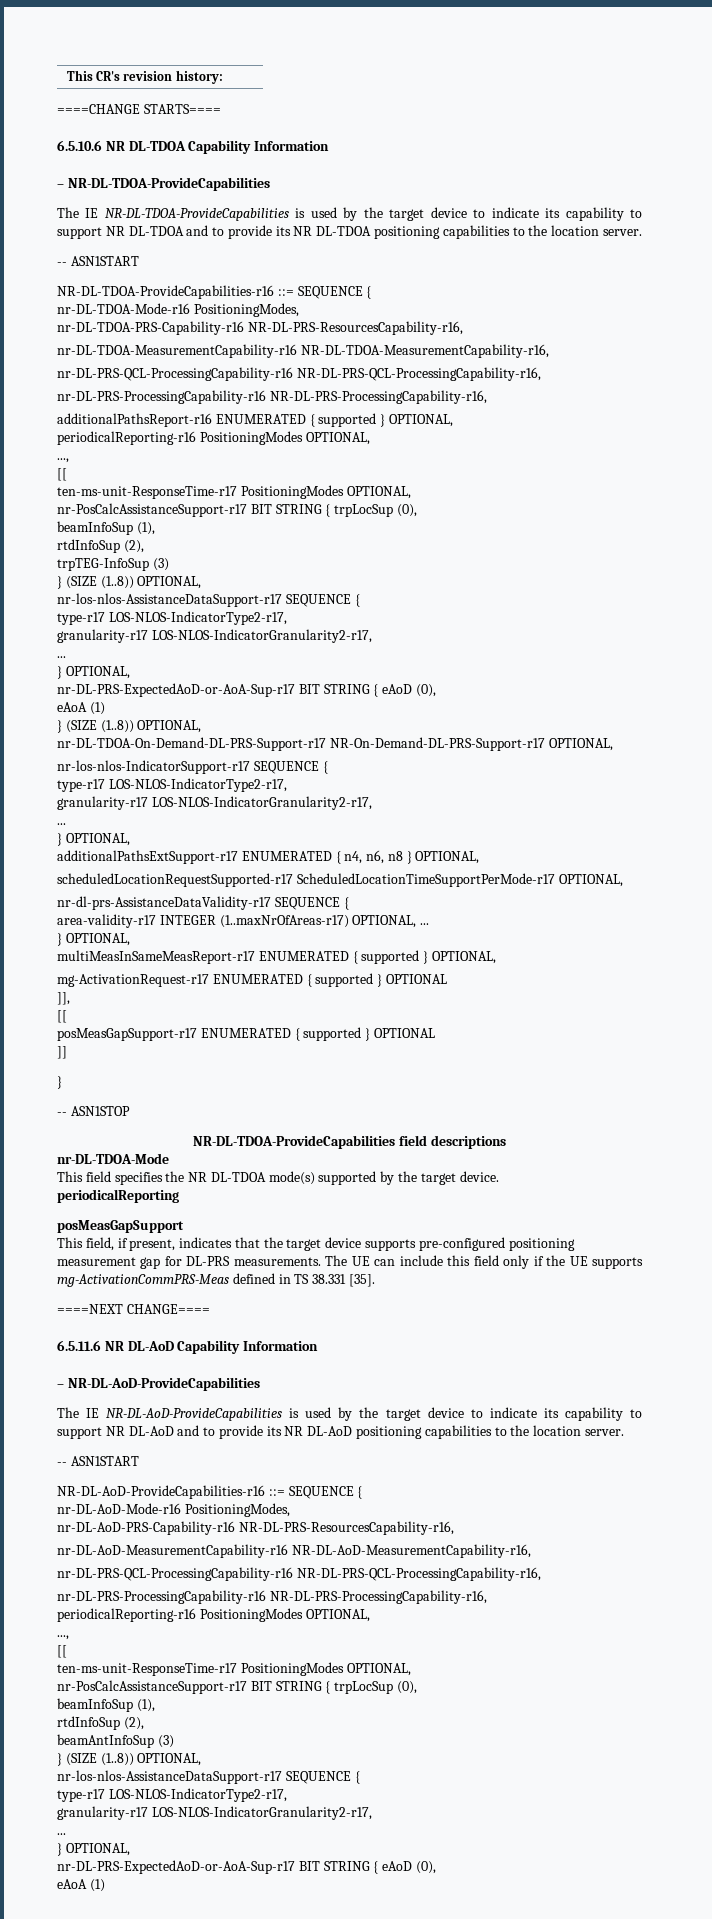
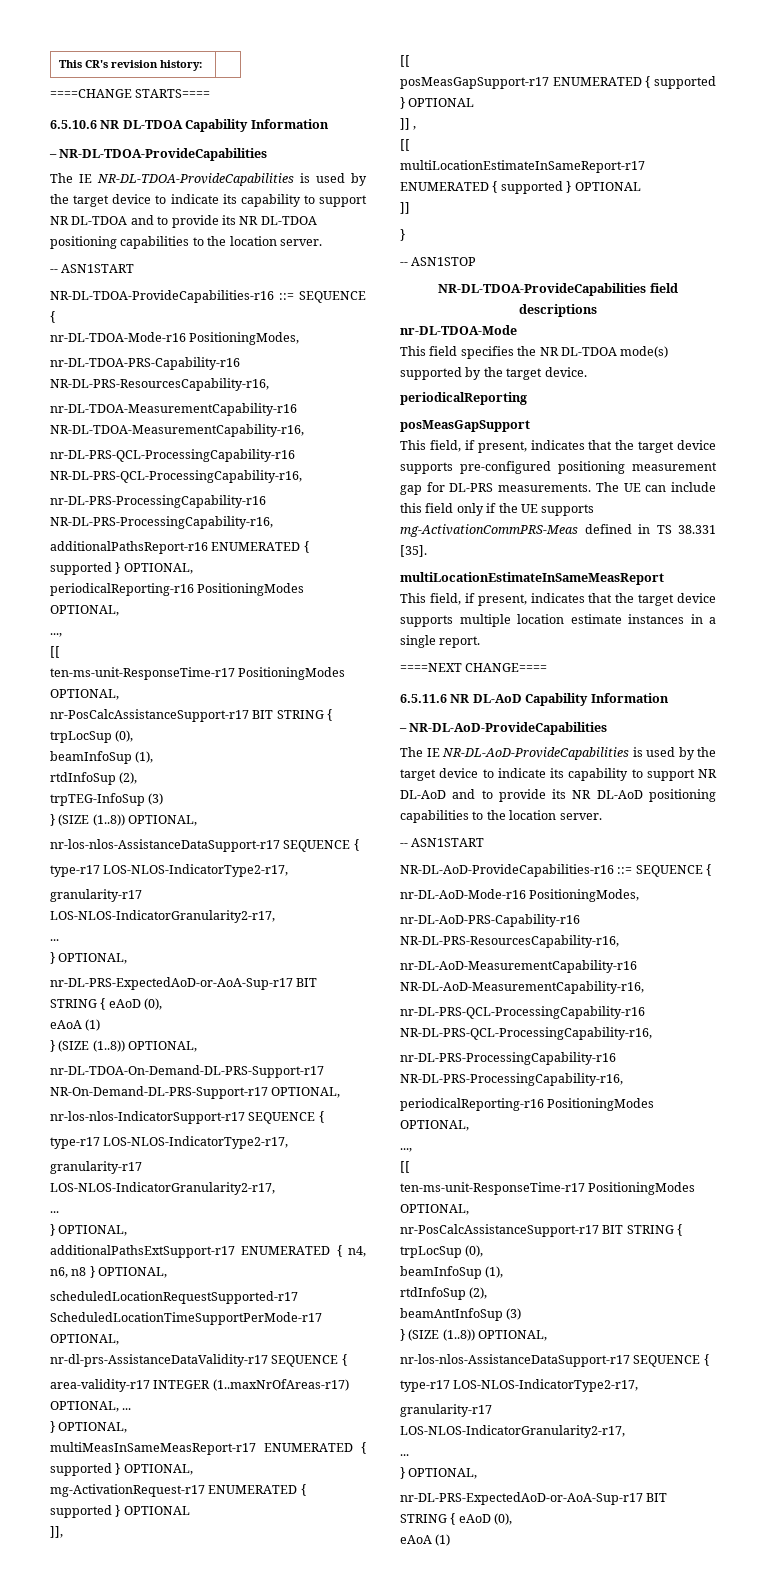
(435, 1033) none -> [400,118,417,130] [400,139,410,151] [400,160,645,173] [400,181,641,194] // ]] , // [[ // multiLocationEstimateInSameReport-r17 ENUMERATED { supported } OPTIONAL
(375, 1280) none -> [400,572,664,585] [400,593,716,606] [400,614,716,627] [400,635,481,648] // multiLocationEstimateInSameMeasReport // This field, if present, indicates that the target device supports multiple location estimate instances in a single report.

